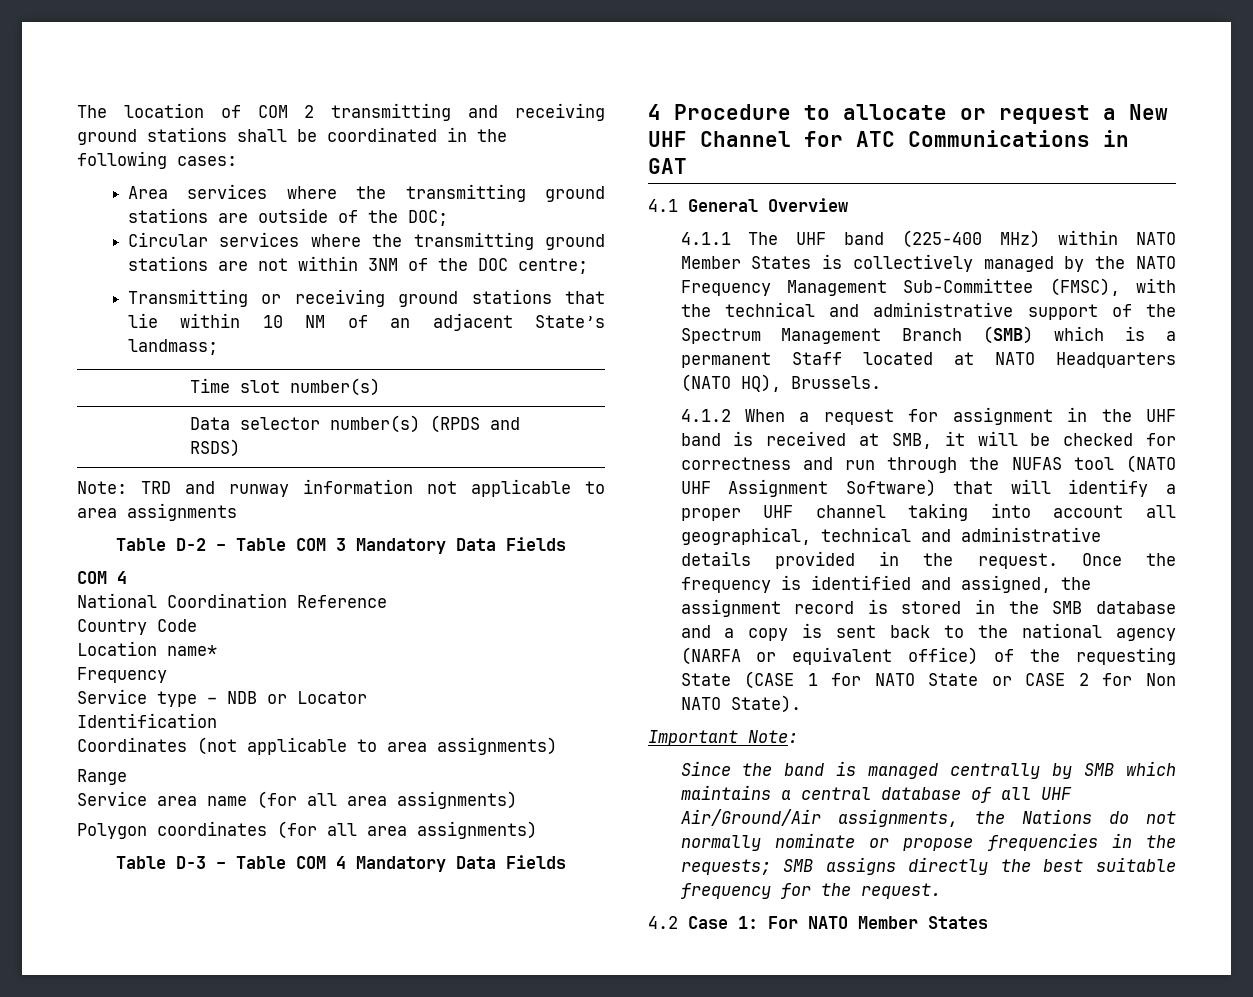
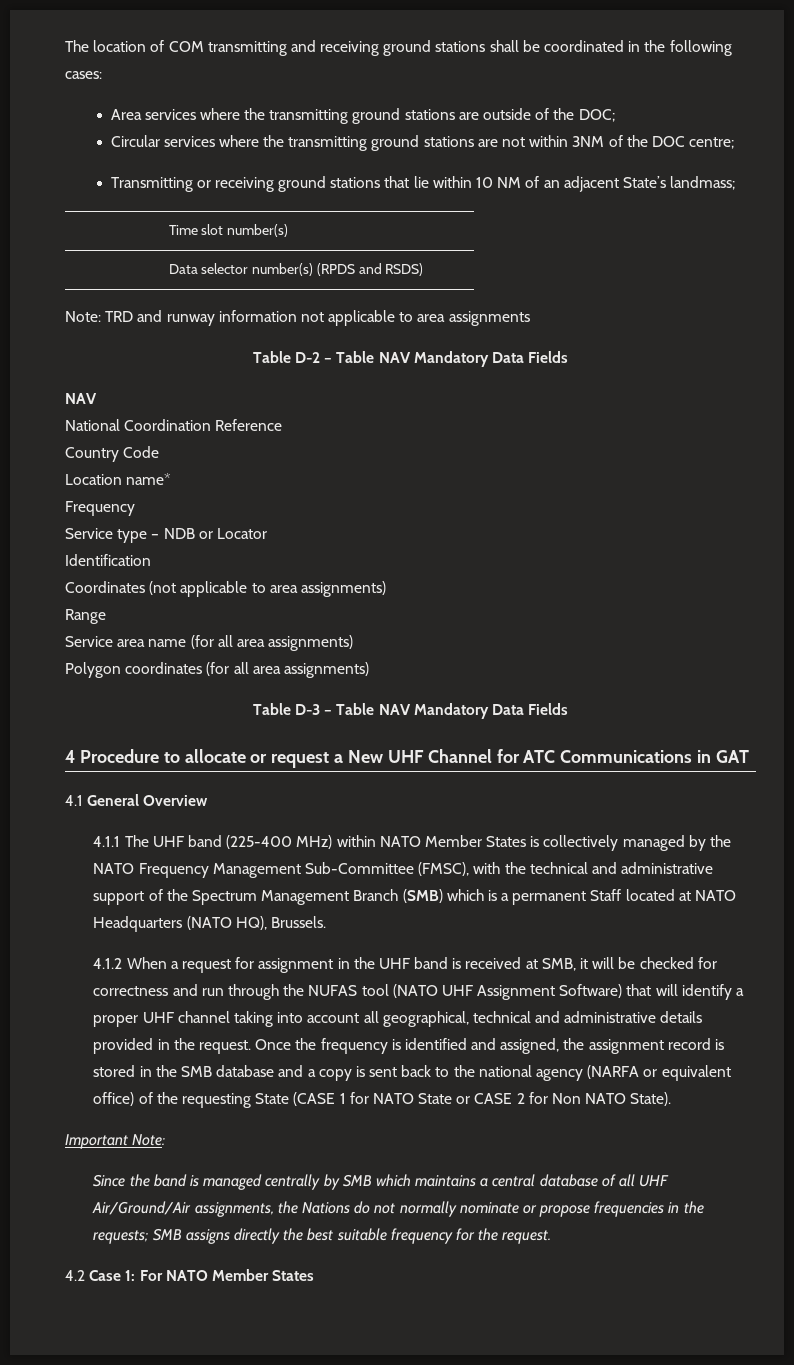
[304,105,315,118] 2 -> (204, 46) none
[296,537,566,554] [77,571,127,584] COM 3 Mandatory Data Fields // COM 4 -> [378,351,569,367] [65,393,97,404] NAV Mandatory Data Fields // NAV
[296,856,346,869] COM 4 -> [378,704,411,715] NAV

